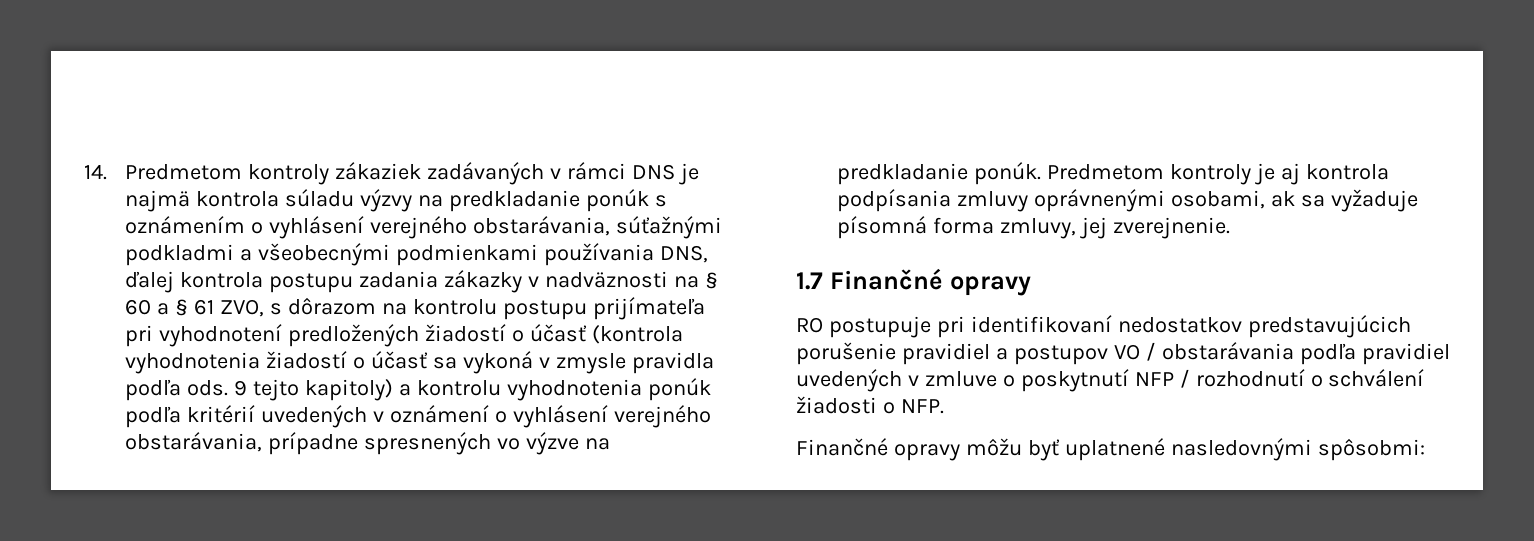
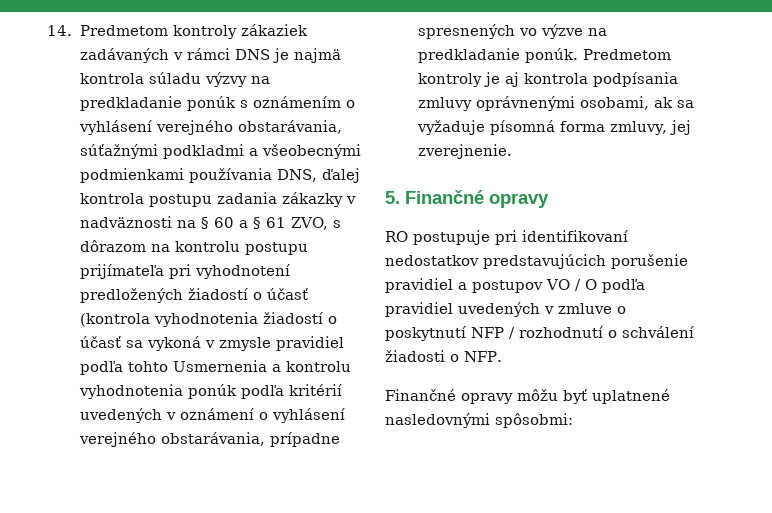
[631,352,714,374] [125,379,394,401] pravidla podľa ods. 9 tejto kapitoly) -> [275,336,344,351] [79,360,267,375] pravidiel podľa tohto Usmernenia
[796,272,823,290] 1.7 -> [385,191,400,204] 5.
[1161,342,1294,360] obstarávania -> [585,279,597,290] O

